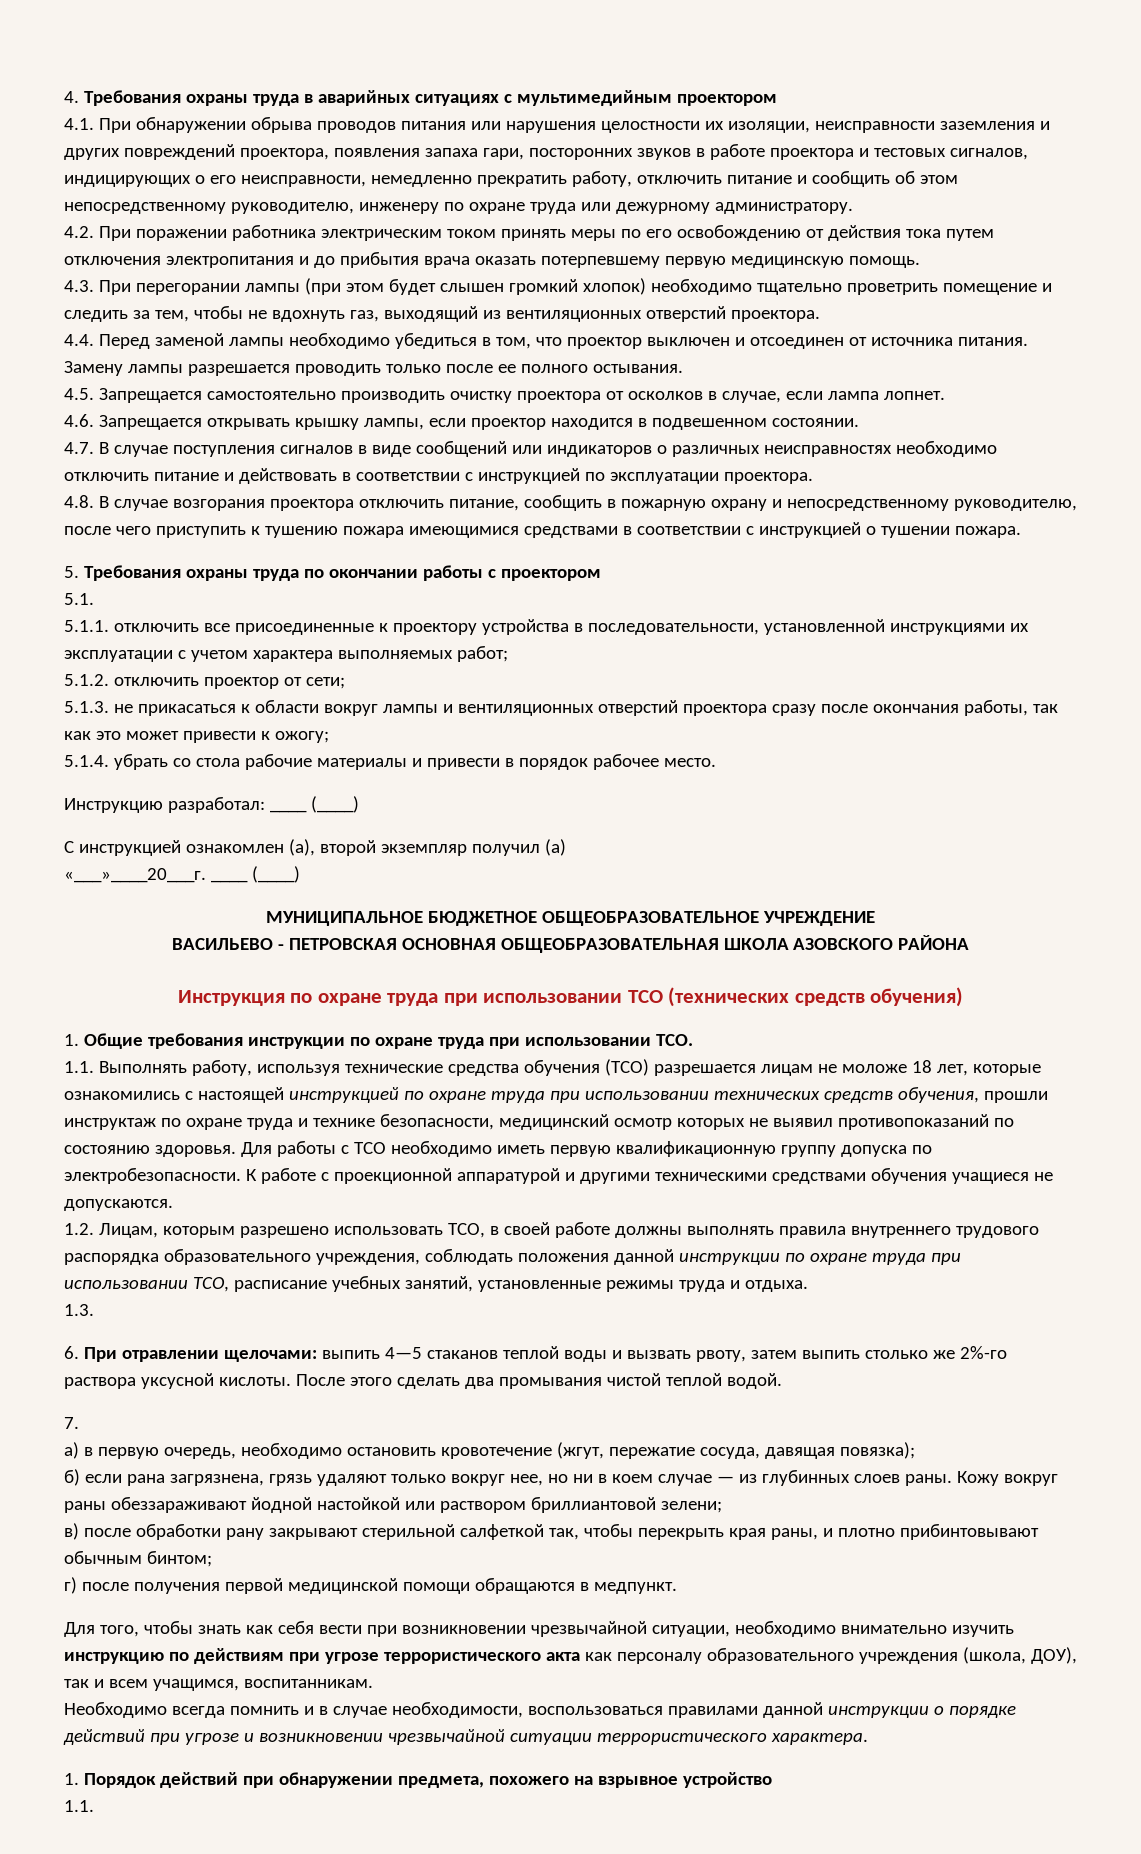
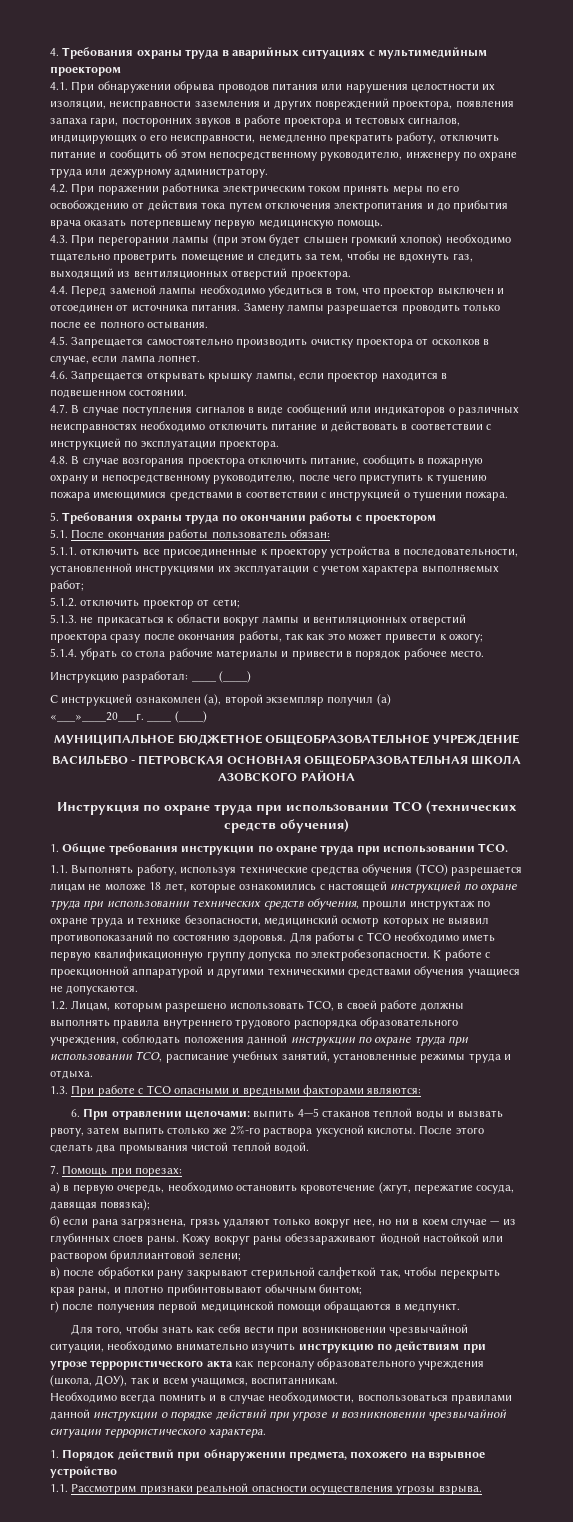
(94, 599) none -> [71,529,330,541] После окончания работы пользователь обязан:
(94, 1310) none -> [71,1085,422,1097] При работе с ТСО опасными и вредными факторами являются:
(79, 1423) none -> [62,1165,183,1177] Помощь при порезах:
(94, 1806) none -> [71,1483,482,1495] Рассмотрим признаки реальной опасности осуществления угрозы взрыва.

